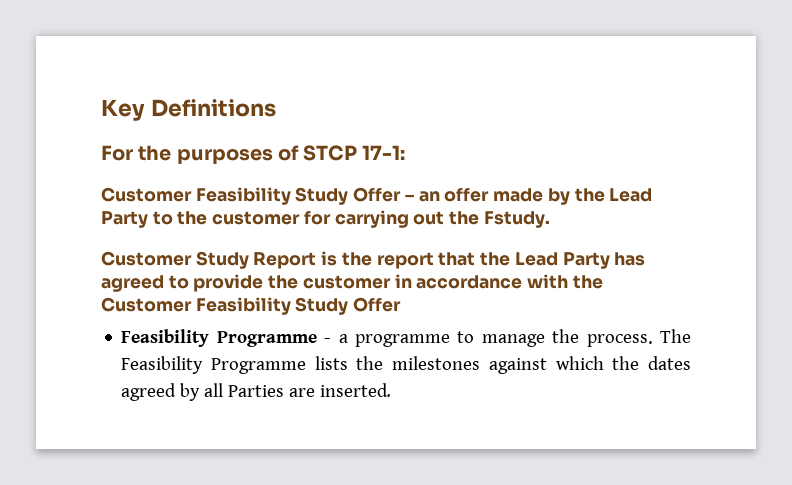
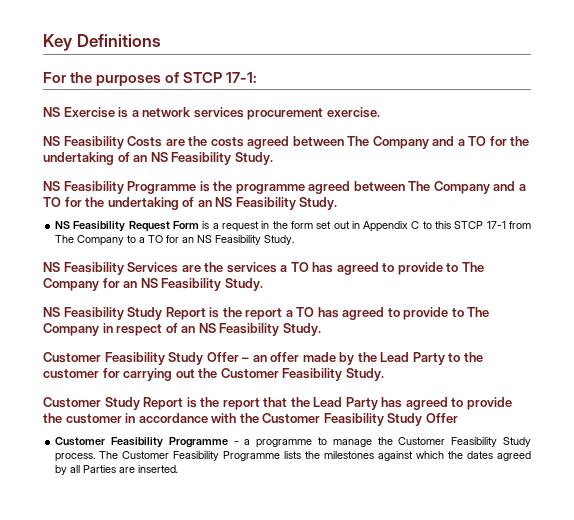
(406, 152) none -> [43,107,380,120] [43,136,530,149] [43,152,273,165] [43,181,526,194] [43,197,338,210] [55,221,531,232] [55,235,295,246] [43,262,484,275] [43,278,263,291] [43,307,490,320] [43,323,321,336] // NS Exercise is a network services procurement exercise. // NS Feasibility Costs are the costs agreed between The Company and a TO for the undertaking of an NS Feasibility Study. // NS Feasibility Programme is the programme agreed between The Company and a TO for the undertaking of an NS Feasibility Study. // NS Feasibility Request Form is a request in the form set out in Appendix C to this STCP 17-1 from The Company to a TO for an NS Feasibility Study. // NS Feasibility Services are the services a TO has agreed to provide to The Company for an NS Feasibility Study. // NS Feasibility Study Report is the report a TO has agreed to provide to The Company in respect of an NS Feasibility Study.
[483,211,550,228] Fstudy. -> [220,368,384,381] Customer Feasibility Study.
(402, 304) none -> [55,437,106,446] Customer
(580, 336) none -> [398,437,531,447] Customer Feasibility Study
(691, 336) none -> [122,451,170,459] Customer

